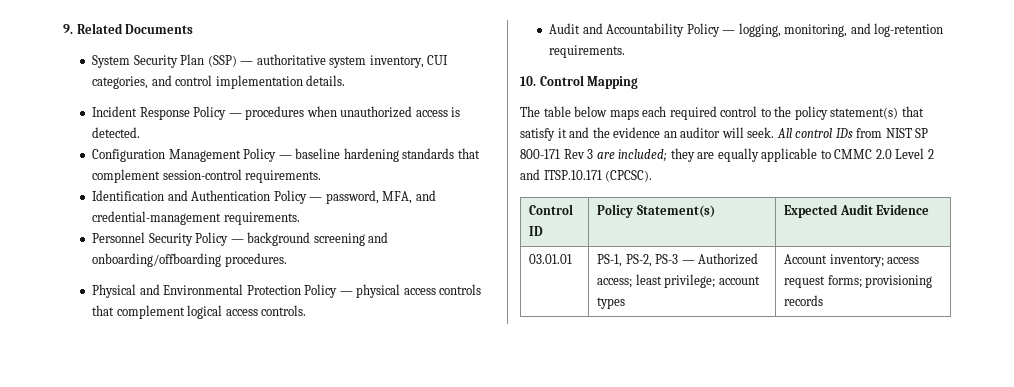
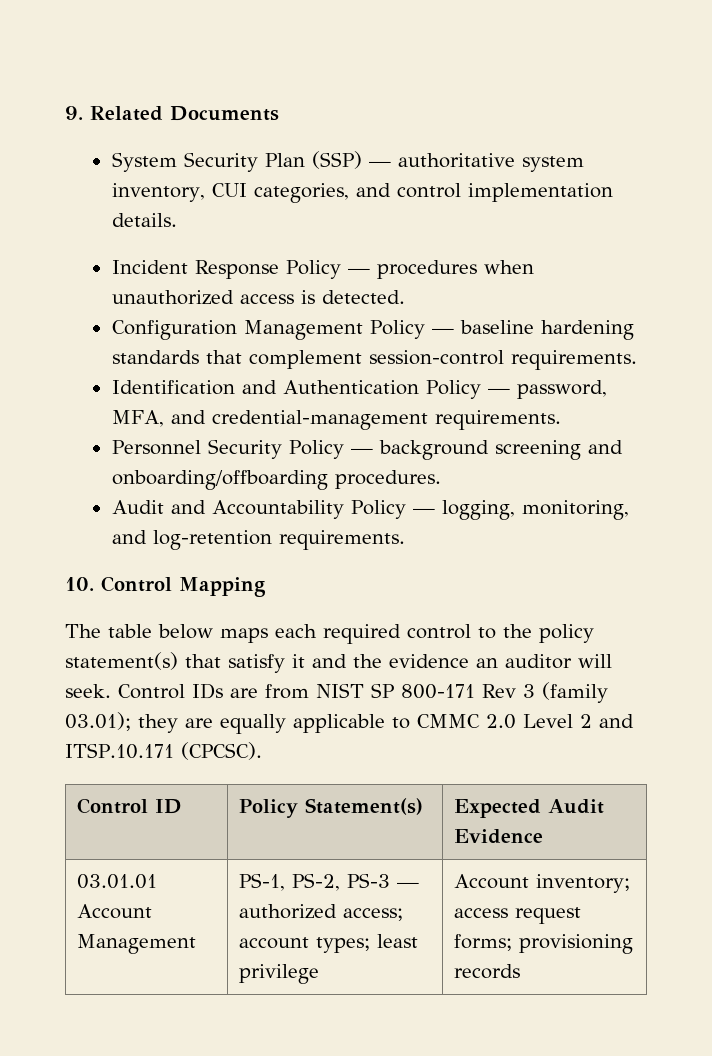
[92,284,482,298] [92,305,307,319] // Physical and Environmental Protection Policy — physical access controls that complement logical access controls. -> (441, 479) none
[776,128,853,138] All control IDs -> [118,683,258,699] Control IDs are
[596,149,668,162] are included; -> [542,682,608,703] [65,712,131,731] (family 03.01);
(573, 259) none -> [77,904,153,919] [77,934,197,954] Account Management
[698,253,759,265] [597,274,760,288] [597,297,626,309] Authorized access; least privilege; account types -> [239,904,404,921] [239,934,419,953] [239,964,320,984] authorized access; account types; least privilege

